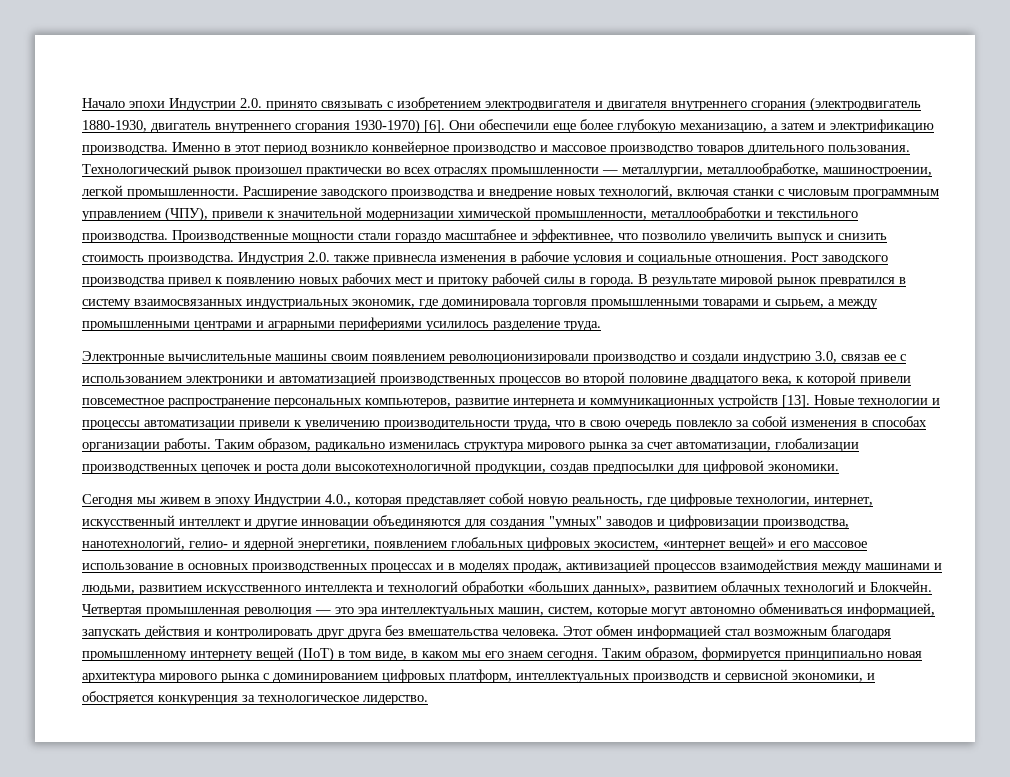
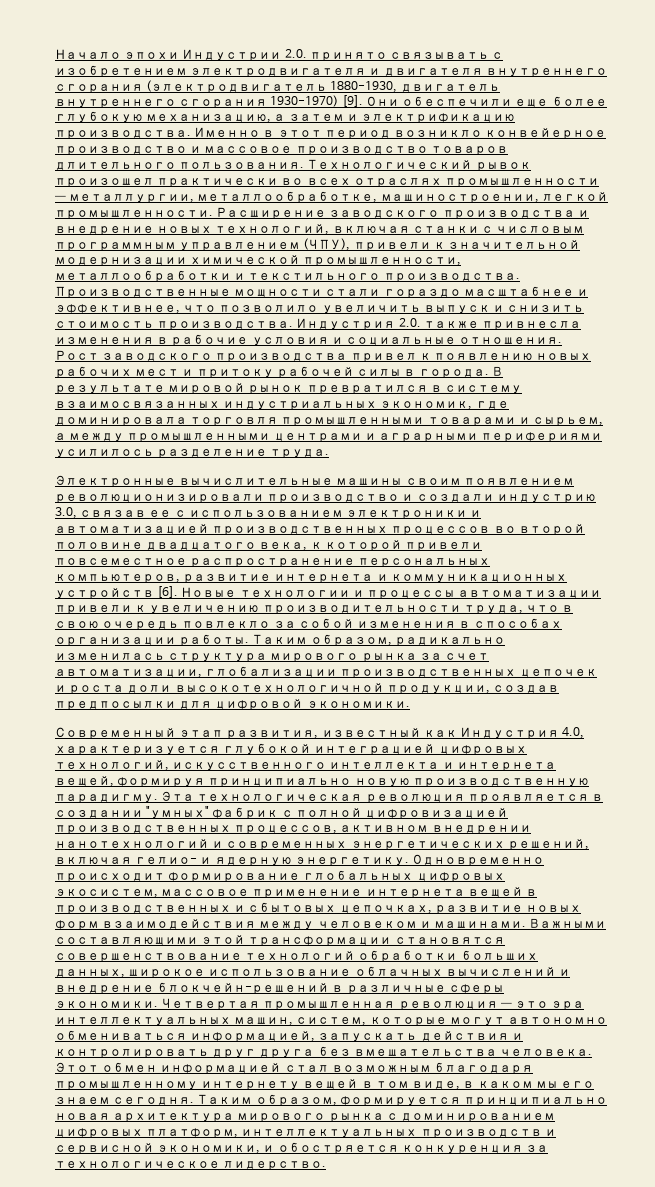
[424,120,445,133] [6]. -> [341,95,363,107] [9].
[782,395,810,408] [13]. -> [157,586,179,598] [6].
[82,493,873,507] [82,515,849,529] [82,537,867,551] [82,559,942,573] [82,581,932,595] Сегодня мы живем в эпоху Индустрии 4.0., которая представляет собой новую реальность, где цифровые технологии, интернет, искусственный интеллект и другие инновации объединяются для создания "умных" заводов и цифровизации производства, нанотехнологий, гелио- и ядерной энергетики, появлением глобальных цифровых экосистем, «интернет вещей» и его массовое использование в основных производственных процессах и в моделях продаж, активизацией процессов взаимодействия между машинами и людьми, развитием искусственного интеллекта и технологий обработки «больших данных», развитием облачных технологий и Блокчейн. -> [55,727,585,739] [55,743,527,755] [55,760,556,771] [55,776,589,787] [55,791,604,803] [55,806,509,819] [55,825,531,834] [55,839,589,850] [55,854,545,866] [55,870,505,882] [55,887,538,898] [55,902,582,914] [55,918,607,930] [55,935,505,946] [55,950,538,962] [55,966,571,978] [55,982,504,994] [55,1001,158,1008] Современный этап развития, известный как Индустрия 4.0, характеризуется глубокой интеграцией цифровых технологий, искусственного интеллекта и интернета вещей, формируя принципиально новую производственную парадигму. Эта технологическая революция проявляется в создании "умных" фабрик с полной цифровизацией производственных процессов, активном внедрении нанотехнологий и современных энергетических решений, включая гелио- и ядерную энергетику. Одновременно происходит формирование глобальных цифровых экосистем, массовое применение интернета вещей в производственных и сбытовых цепочках, развитие новых форм взаимодействия между человеком и машинами. Важными составляющими этой трансформации становятся совершенствование технологий обработки больших данных, широкое использование облачных вычислений и внедрение блокчейн-решений в различные сферы экономики.
[298,647,334,662] (IIoT) -> (359, 1084) none

